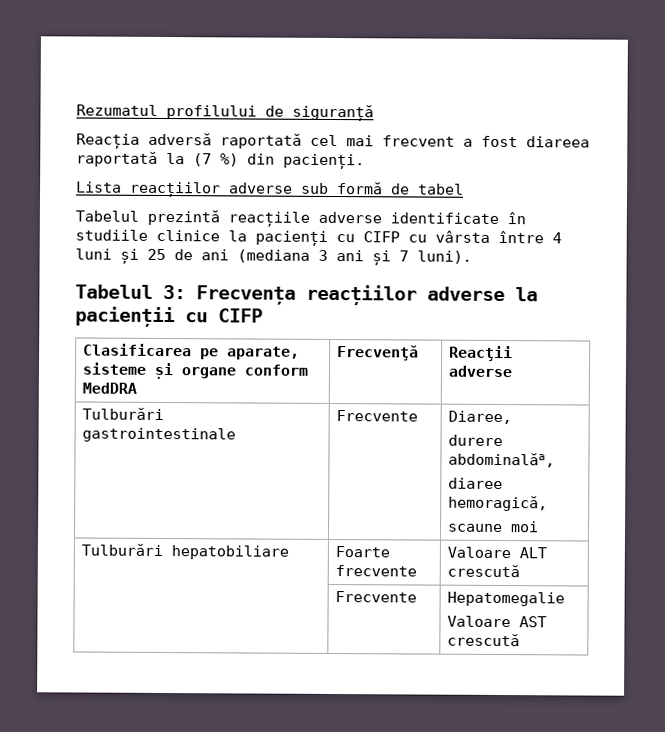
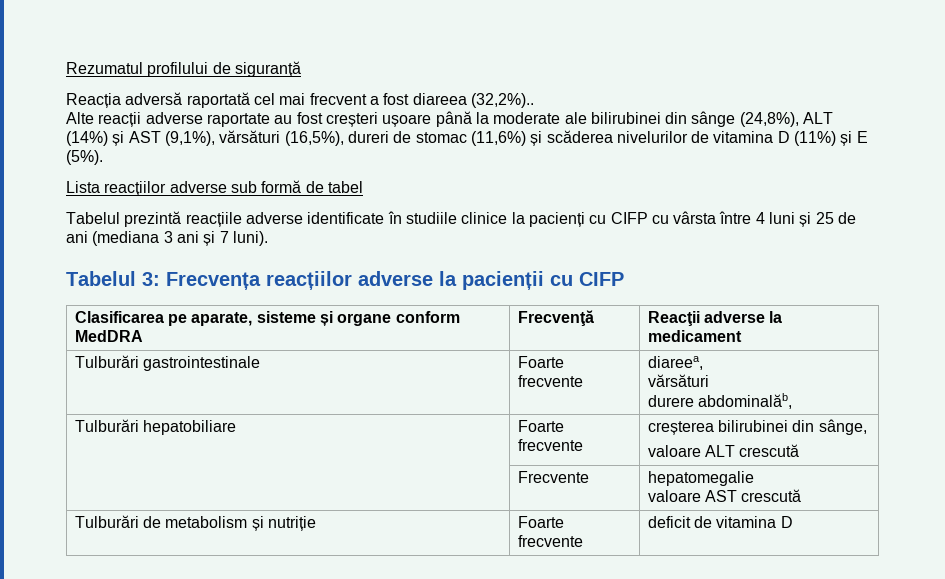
[76,151,365,170] raportată la (7 %) din pacienți. -> [470,93,534,108] [66,111,834,127] [66,130,868,146] [66,150,103,165] (32,2%).. // Alte reacții adverse raportate au fost creșteri ușoare până la moderate ale bilirubinei din sânge (24,8%), ALT (14%) și AST (9,1%), vărsături (16,5%), dureri de stomac (11,6%) și scăderea nivelurilor de vitamina D (11%) și E (5%).
(513, 371) none -> [769,311,783,323] [647,330,742,342] la medicament
[335,410,418,422] [447,410,512,425] [447,434,503,447] [447,452,555,468] [447,477,503,490] [447,495,548,512] [447,521,539,533] Frecvente | Diaree, // durere abdominalăa, // diaree hemoragică, // scaune moi -> [517,356,564,368] [517,375,583,387] [647,356,703,370] [647,374,709,387] [647,393,792,409] Foarte frecvente | diareea, // vărsături // durere abdominalăb,
[446,546,511,559] Valoare -> [647,419,867,435] [647,445,701,457] creșterea bilirubinei din sânge, // valoare
[446,591,565,607] [446,615,511,628] Hepatomegalie // Valoare -> [647,471,754,486] [647,490,701,502] hepatomegalie // valoare
(520, 640) none -> [74,515,316,531] [517,516,564,528] [517,535,583,547] [647,516,793,528] // Tulburări de metabolism și nutriție | Foarte frecvente | deficit de vitamina D

